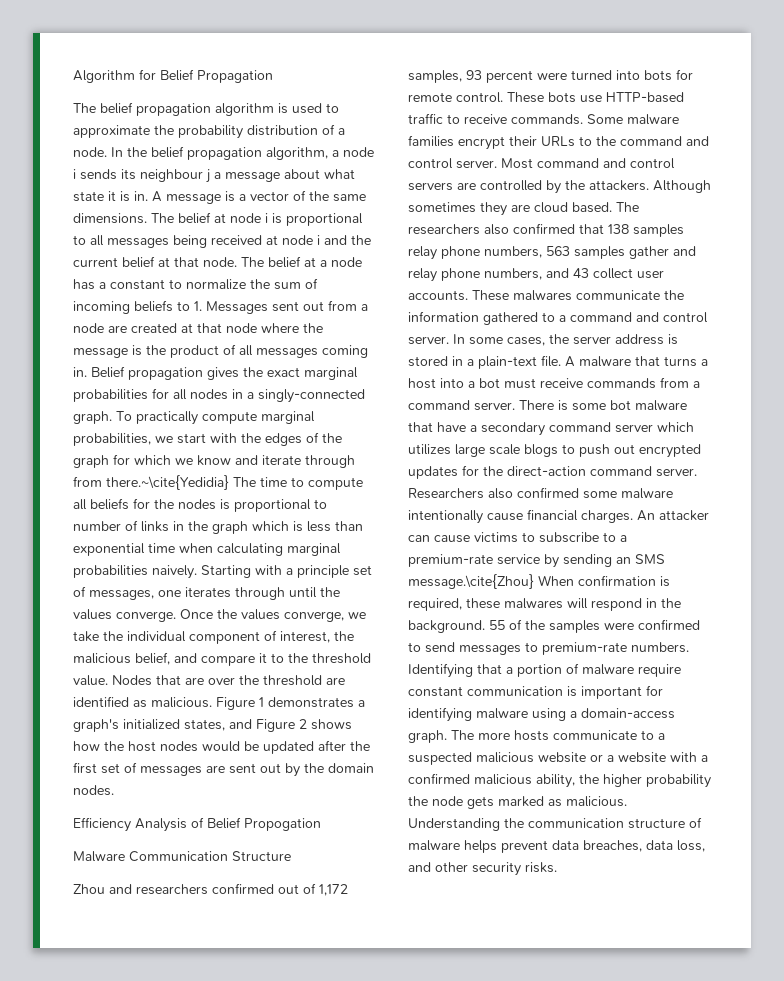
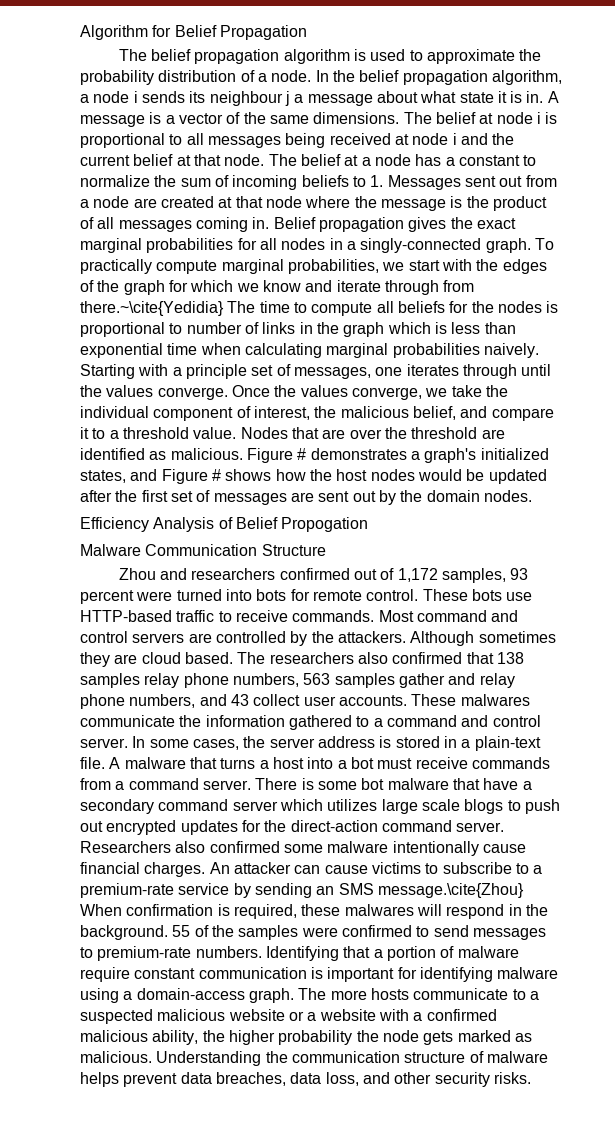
[288,653,308,663] the -> [109,430,119,439] a
[259,697,264,707] 1 -> [297,448,307,460] #
[299,719,307,729] 2 -> [211,469,221,481] #
[587,114,679,125] [408,135,709,150] [408,158,497,169] Some malware families encrypt their URLs to the command and control server. -> (375, 616) none

